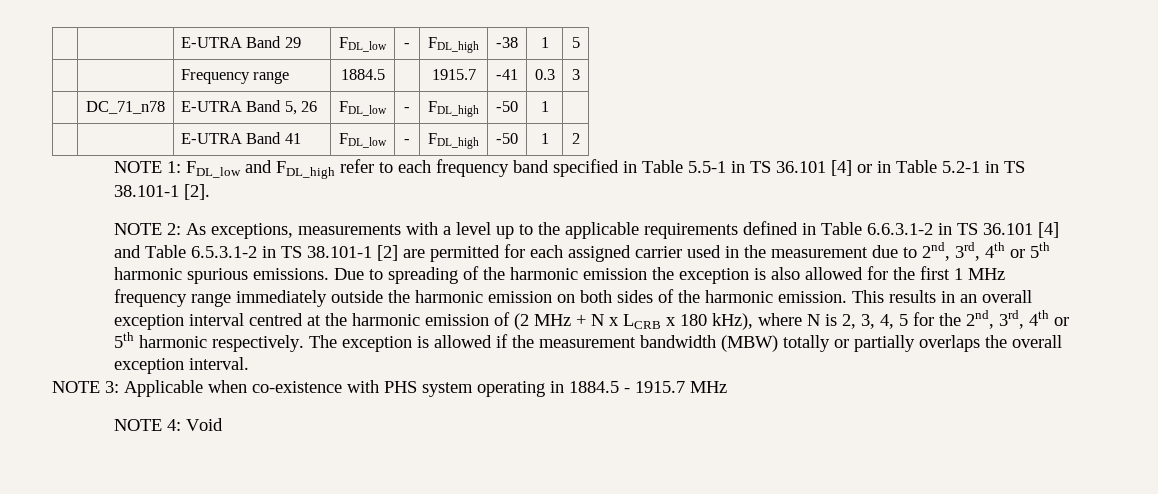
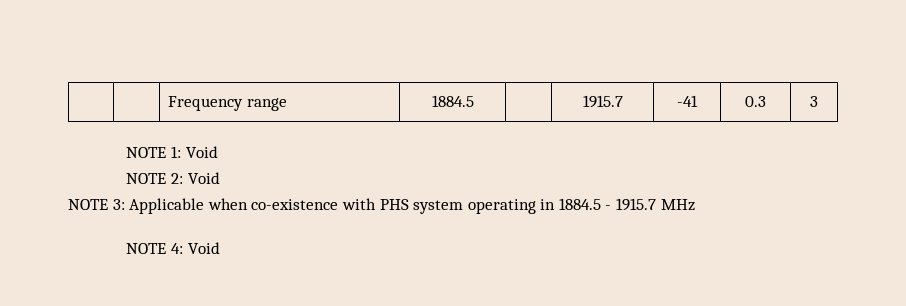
[180,36,301,48] [339,37,387,52] [404,43,410,48] [428,37,479,53] [496,37,518,48] [540,37,549,48] [571,37,580,48] | | E-UTRA Band 29 | FDL_low | - | FDL_high | -38 | 1 | 5 // | -> (168, 103) |
[86,101,165,114] [180,100,318,115] [339,101,387,116] [404,107,410,112] [428,101,479,117] [496,101,518,112] [540,101,549,112] [180,132,301,144] [339,133,387,148] [404,139,410,144] [428,133,479,149] [496,133,518,144] [540,133,549,144] [571,133,580,144] [113,159,1025,179] [113,184,210,200] [113,221,1059,239] [113,242,1050,262] [113,266,1005,284] [113,289,1032,307] [113,310,1069,330] [113,332,1062,352] [113,357,249,374] // | DC_71_n78 | E-UTRA Band 5, 26 | FDL_low | - | FDL_high | -50 | 1 | // | | E-UTRA Band 41 | FDL_low | - | FDL_high | -50 | 1 | 2 // NOTE 1: FDL_low and FDL_high refer to each frequency band specified in Table 5.5-1 in TS 36.101 [4] or in Table 5.2-1 in TS 38.101-1 [2]. // NOTE 2: As exceptions, measurements with a level up to the applicable requirements defined in Table 6.6.3.1-2 in TS 36.101 [4] and Table 6.5.3.1-2 in TS 38.101-1 [2] are permitted for each assigned carrier used in the measurement due to 2nd, 3rd, 4th or 5th harmonic spurious emissions. Due to spreading of the harmonic emission the exception is also allowed for the first 1 MHz frequency range immediately outside the harmonic emission on both sides of the harmonic emission. This results in an overall exception interval centred at the harmonic emission of (2 MHz + N x LCRB x 180 kHz), where N is 2, 3, 4, 5 for the 2nd, 3rd, 4th or 5th harmonic respectively. The exception is allowed if the measurement bandwidth (MBW) totally or partially overlaps the overall exception interval. -> [126,146,218,158] [126,172,220,184] // NOTE 1: Void // NOTE 2: Void

